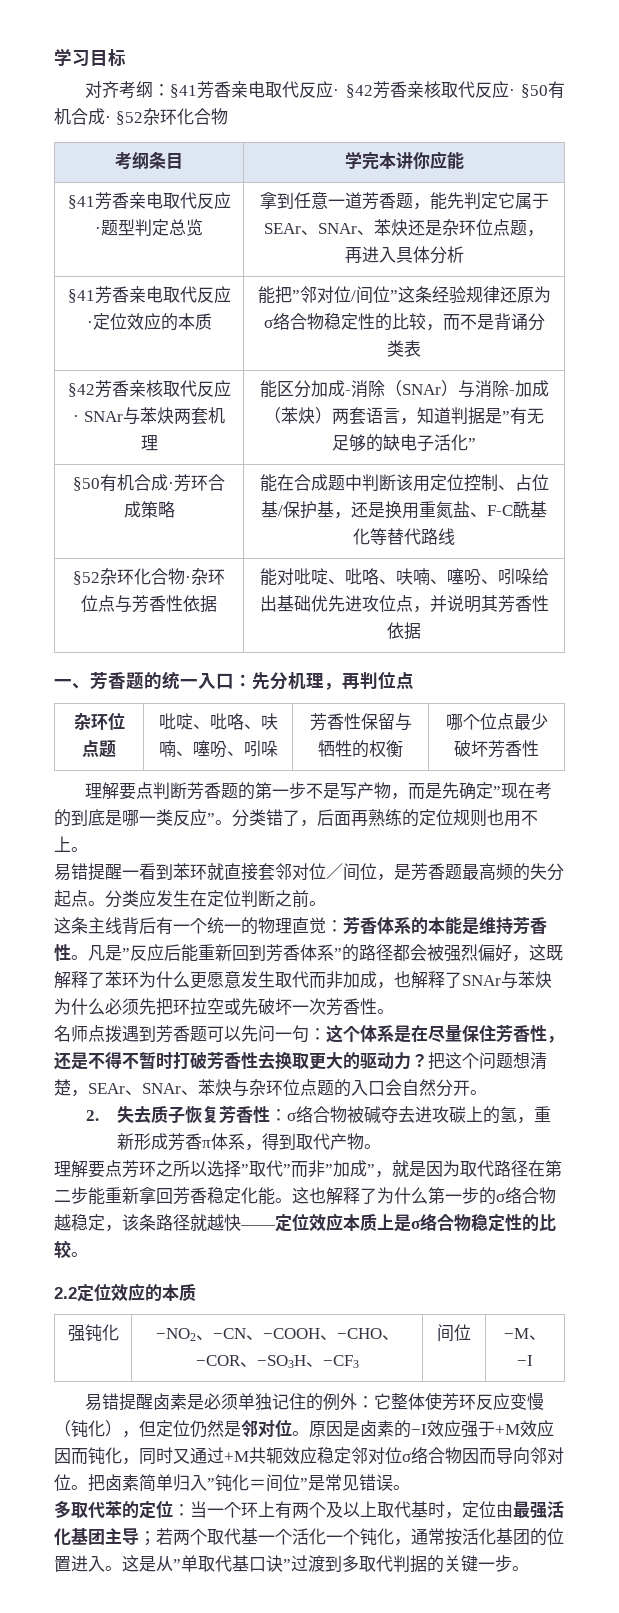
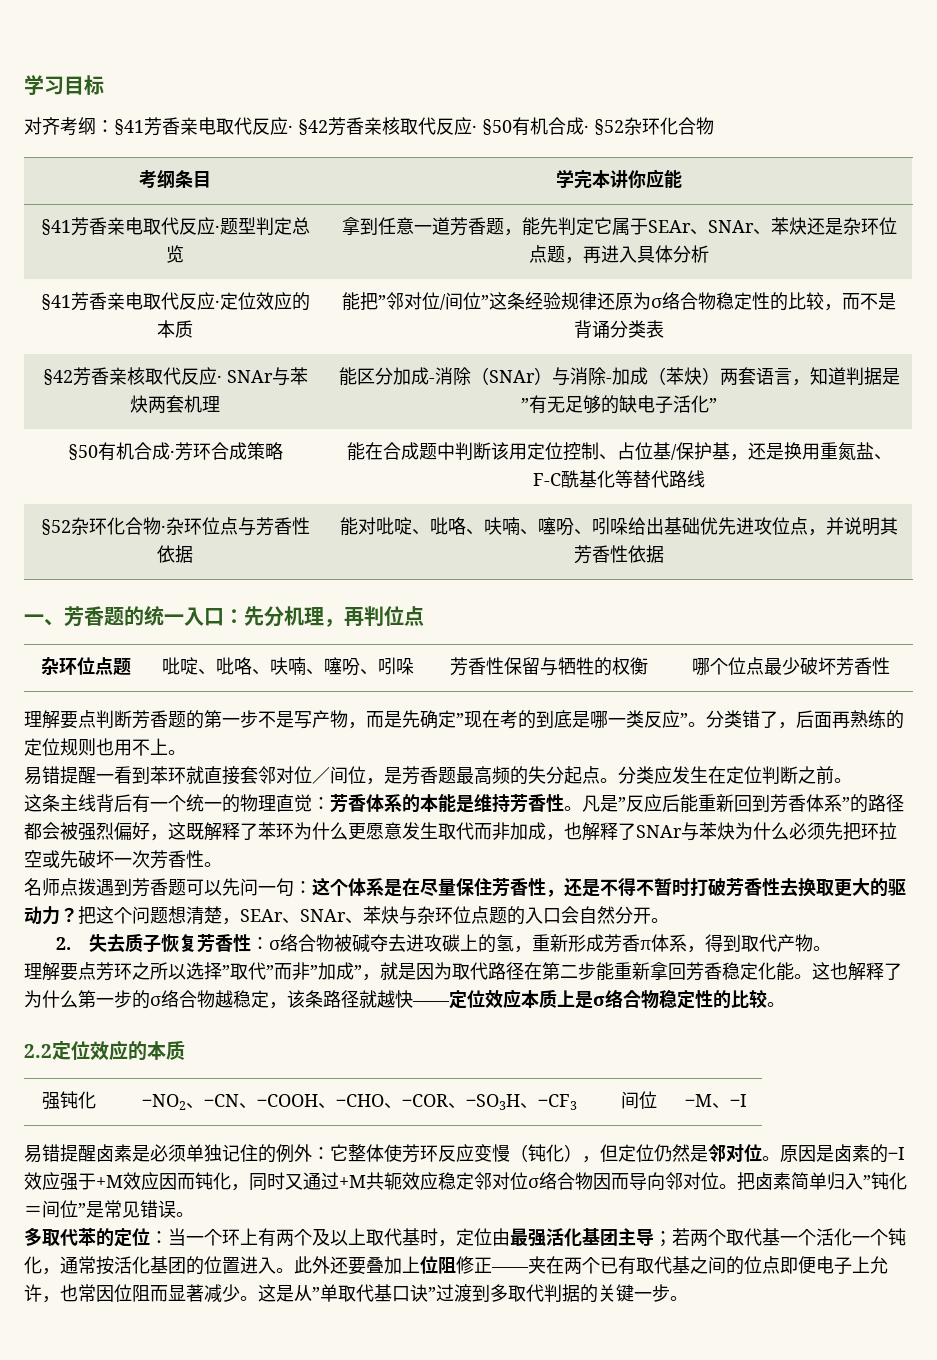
(122, 1568) none -> [294,1256,888,1275] [24,1284,258,1303] 此外还要叠加上位阻修正——夹在两个已有取代基之间的位点即便电子上允许，也常因位阻而显著减少。

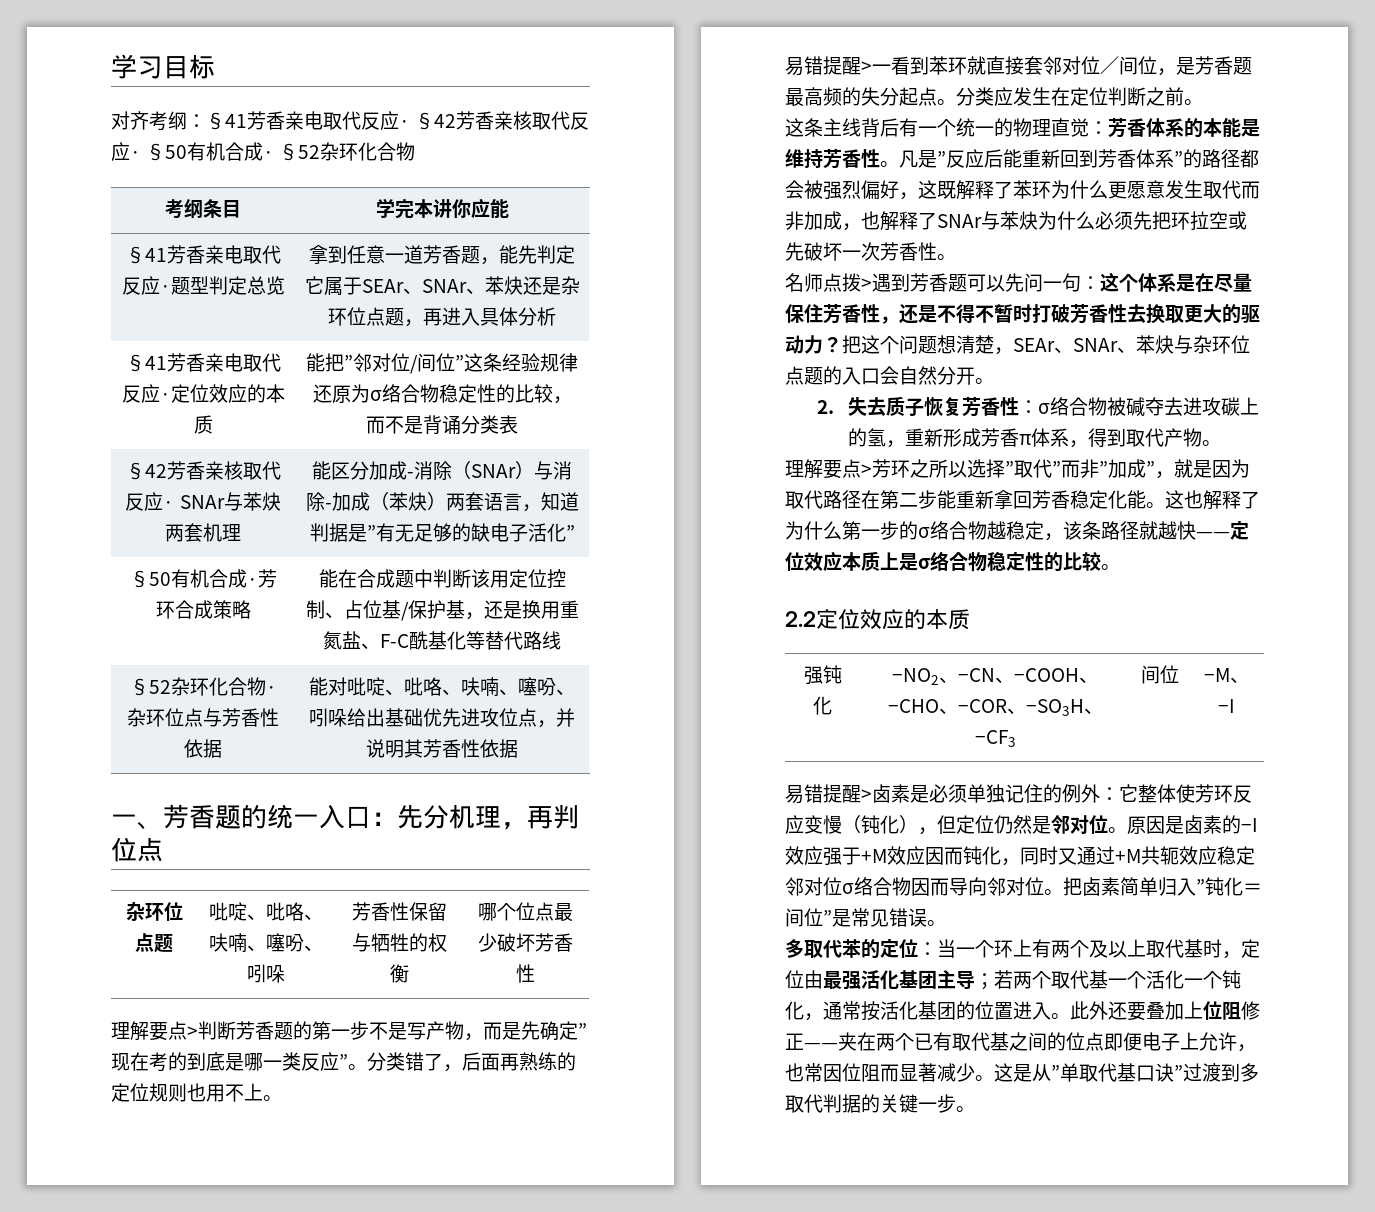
(96, 719) none -> [187,1026,198,1038] >
(96, 775) none -> [861,61,872,73] >
(96, 887) none -> [861,278,872,290] >
(96, 971) none -> [861,464,872,476] >
(96, 1153) none -> [861,789,872,801] >

